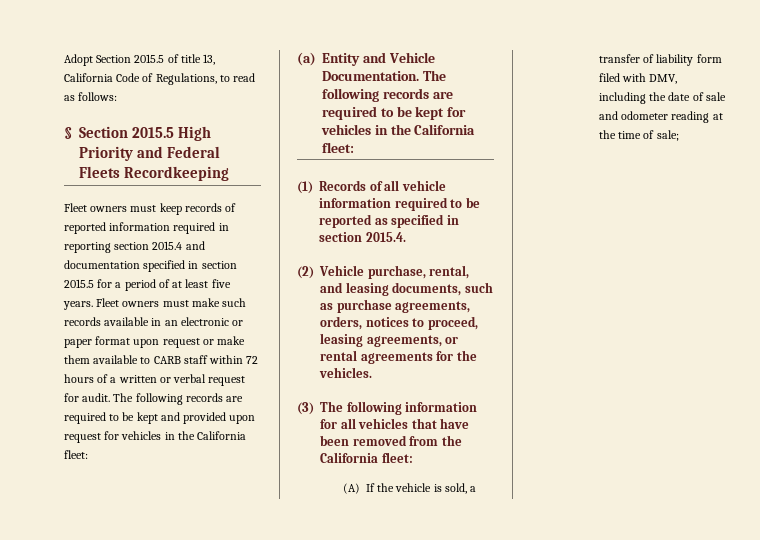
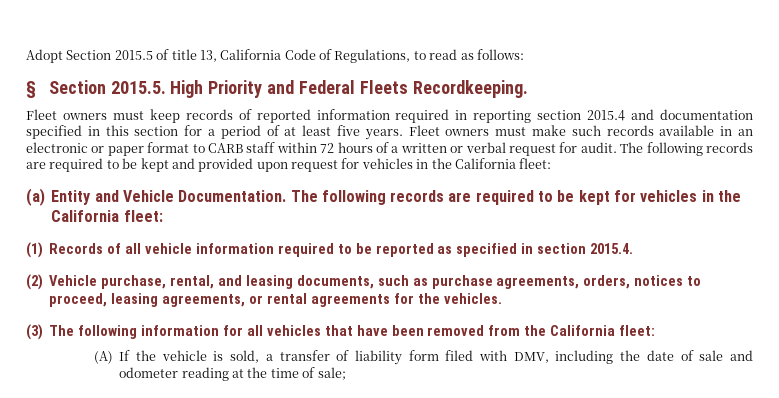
[132,127,175,138] 2015.5 -> [110,81,166,94] 2015.5.
[124,166,230,181] Recordkeeping -> [412,80,528,98] Recordkeeping.
[201,261,237,269] [64,279,94,288] section 2015.5 -> [105,125,179,136] this section
[133,336,246,348] [64,355,139,364] upon request or make them available -> (190, 147) none

